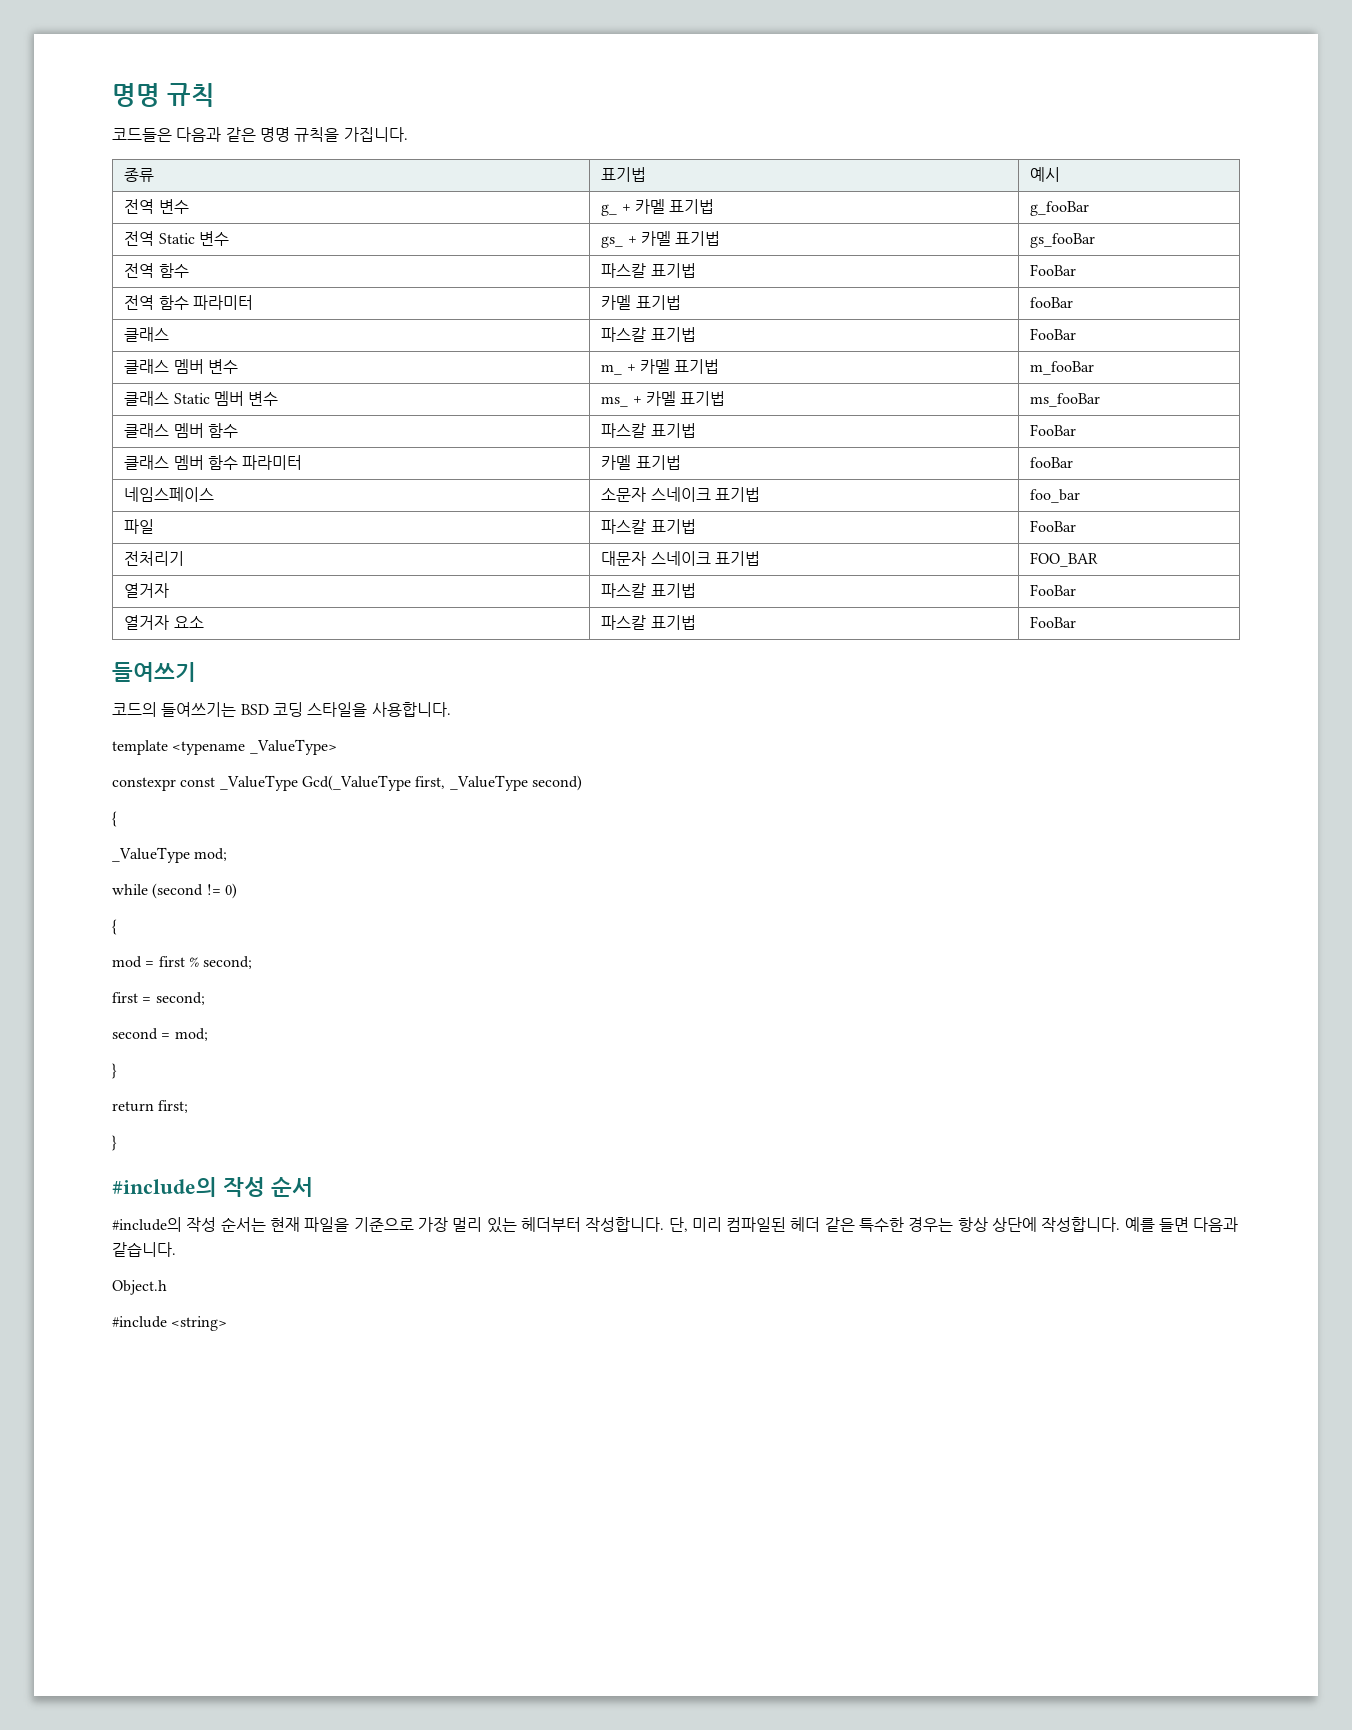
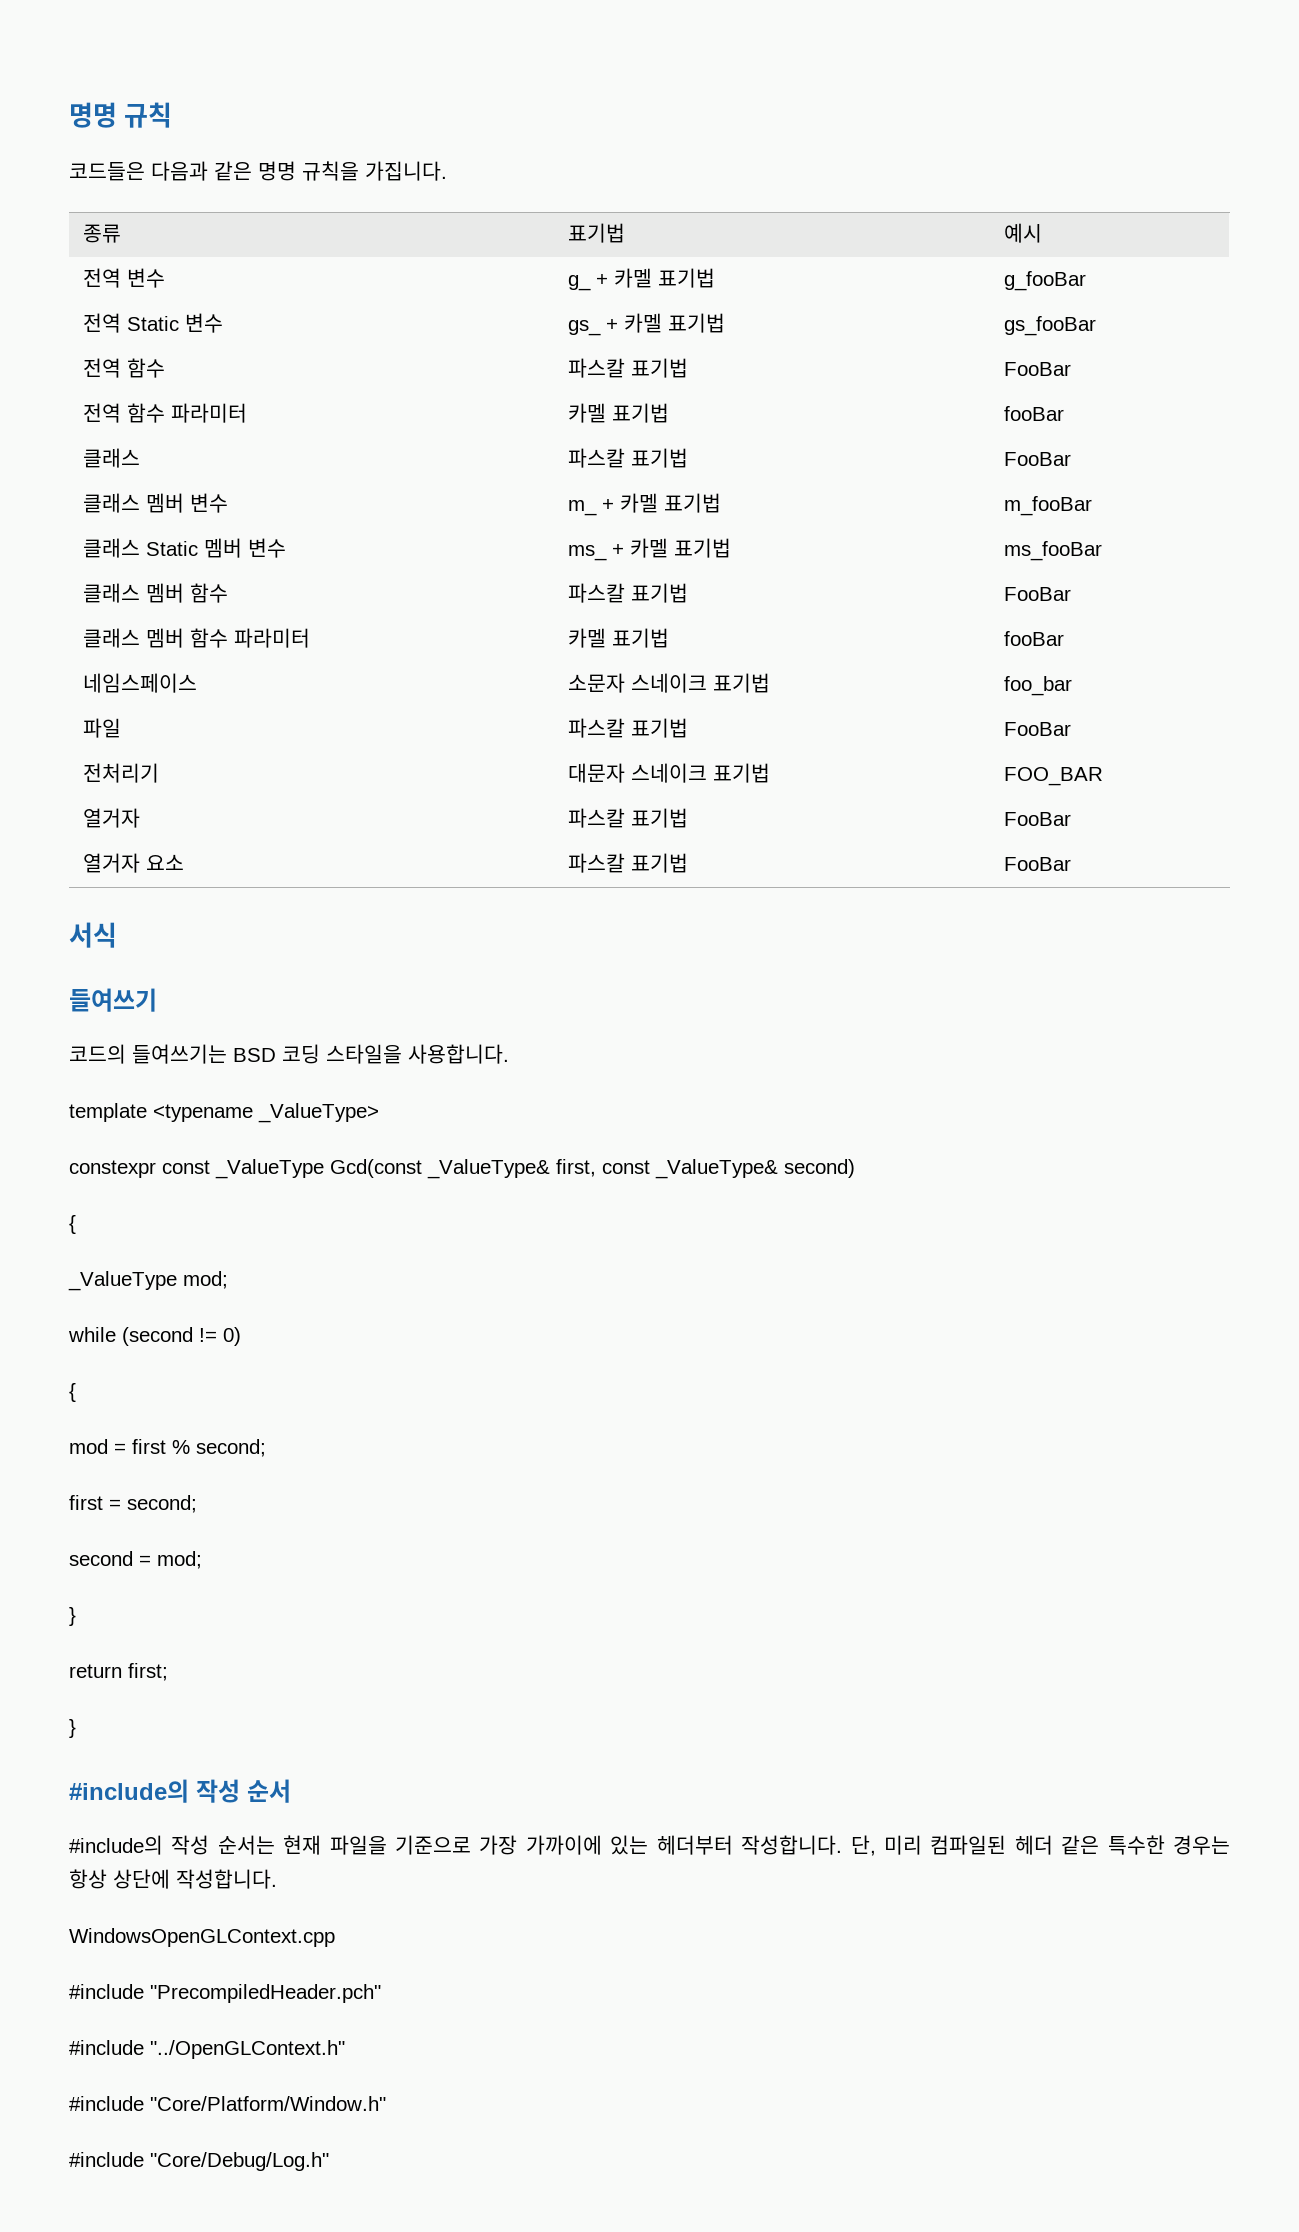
(1077, 622) none -> [69,922,117,948] // 서식
[301,775,528,791] Gcd(_ValueType first, _ValueType -> [330,1159,778,1179] Gcd(const _ValueType& first, const _ValueType&
[452,1217,483,1232] 멀리 -> [525,1835,602,1855] 가까이에
[1124,1217,1239,1232] [112,1242,176,1257] [112,1280,167,1295] [112,1316,228,1331] 예를 들면 다음과 같습니다. // Object.h // #include <string> -> [69,1928,335,1947] [69,1984,381,2003] [69,2040,345,2059] [69,2096,386,2111] [69,2152,329,2171] // WindowsOpenGLContext.cpp // #include "PrecompiledHeader.pch" // #include "../OpenGLContext.h" // #include "Core/Platform/Window.h" // #include "Core/Debug/Log.h"

